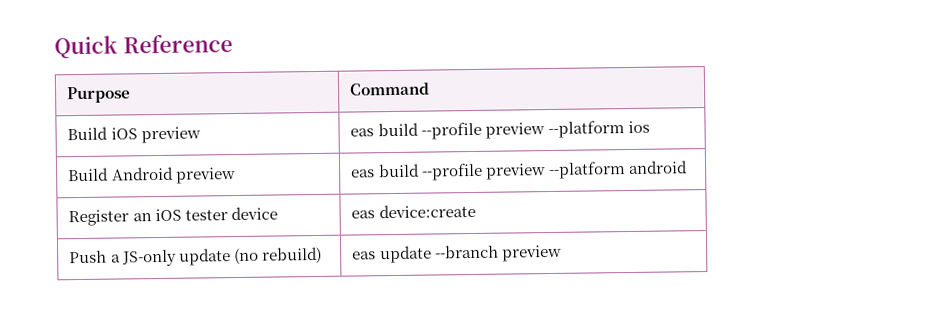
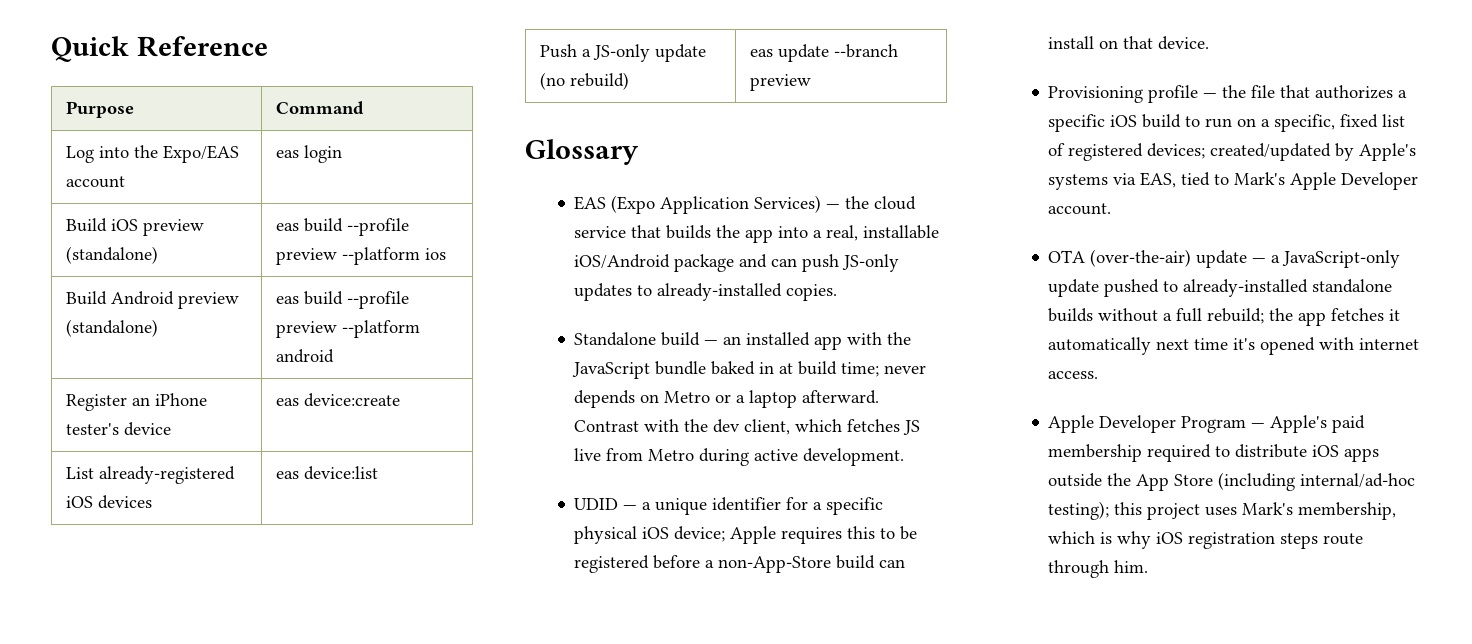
(431, 89) none -> [65,145,239,163] [65,176,125,188] [275,145,342,163] // Log into the Expo/EAS account | eas login
(201, 135) none -> [65,246,158,264] (standalone)
(236, 175) none -> [65,319,158,337] (standalone)
[154,208,228,222] iOS tester -> [154,393,207,406] [65,423,119,435] iPhone tester's
(476, 211) none -> [65,466,235,484] [65,495,152,509] [275,466,378,480] // List already-registered iOS devices | eas device:list
(562, 253) none -> [525,139,639,165] [574,195,917,214] [574,225,940,243] [574,254,900,272] [574,283,838,301] [574,332,912,350] [572,361,927,379] [574,390,880,408] [574,419,921,435] [574,448,905,466] [574,497,884,515] [574,526,918,544] [574,555,906,573] [1048,36,1210,50] [1048,85,1408,103] [1048,114,1406,132] [1048,143,1417,161] [1048,172,1419,190] [1048,203,1112,215] [1048,249,1401,268] [1048,279,1393,297] [1048,308,1401,326] [1048,337,1420,355] [1048,371,1099,379] [1048,415,1366,433] [1048,444,1380,462] [1048,472,1416,491] [1048,501,1397,520] [1048,531,1364,549] [1048,560,1149,578] // Glossary // EAS (Expo Application Services) — the cloud service that builds the app into a real, installable iOS/Android package and can push JS-only updates to already-installed copies. // Standalone build — an installed app with the JavaScript bundle baked in at build time; never depends on Metro or a laptop afterward. Contrast with the dev client, which fetches JS live from Metro during active development. // UDID — a unique identifier for a specific physical iOS device; Apple requires this to be registered before a non-App-Store build can install on that device. // Provisioning profile — the file that authorizes a specific iOS build to run on a specific, fixed list of registered devices; created/updated by Apple's systems via EAS, tied to Mark's Apple Developer account. // OTA (over-the-air) update — a JavaScript-only update pushed to already-installed standalone builds without a full rebuild; the app fetches it automatically next time it's opened with internet access. // Apple Developer Program — Apple's paid membership required to distribute iOS apps outside the App Store (including internal/ad-hoc testing); this project uses Mark's membership, which is why iOS registration steps route through him.

